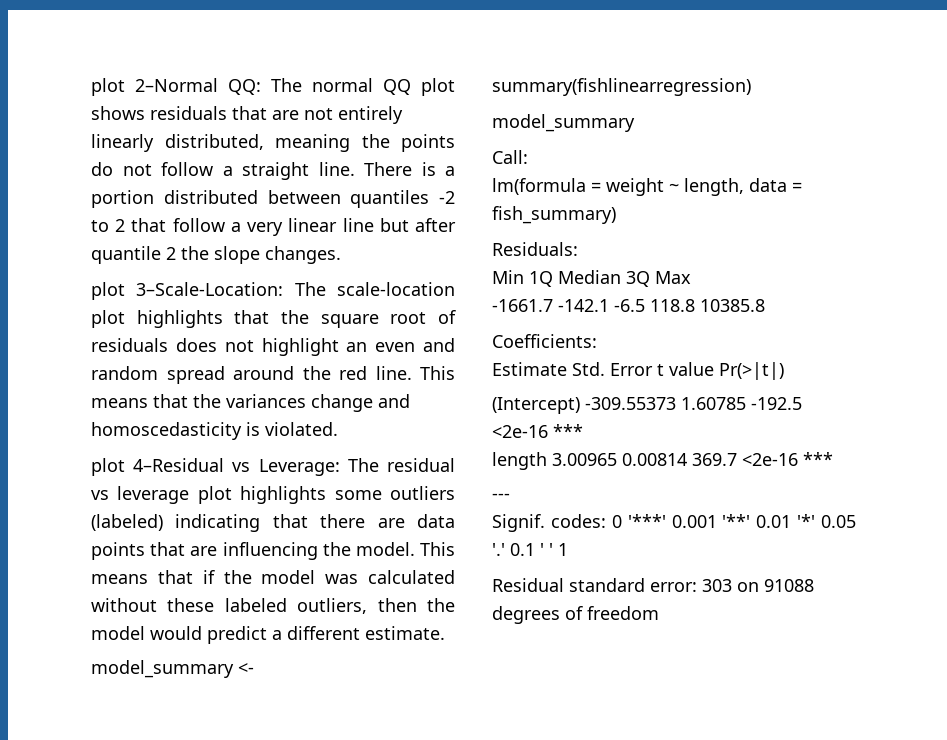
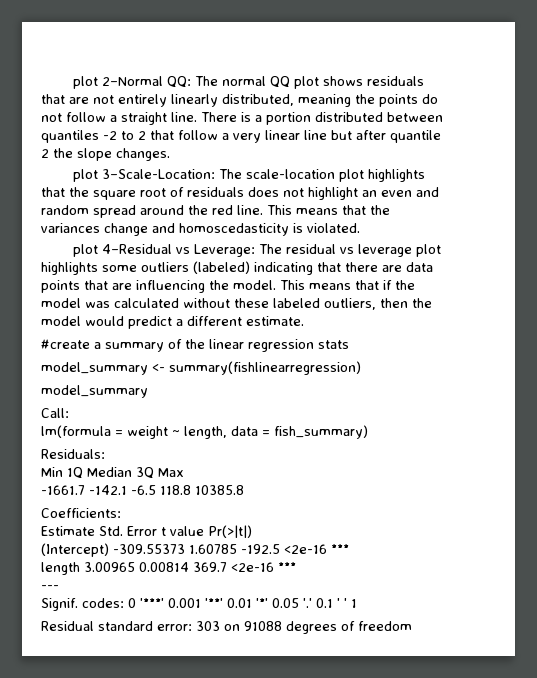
(445, 633) none -> [41,339,349,352] // #create a summary of the linear regression stats

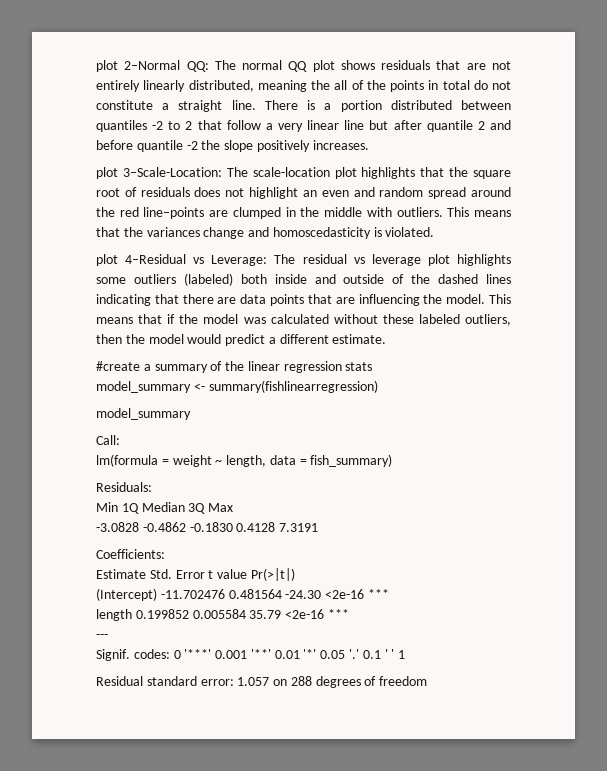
[379,94,418,107] points -> [334,80,470,92] all of the points in total
[66,112,106,122] follow -> [96,100,153,110] constitute
[53,148,170,161] the slope changes. -> [490,120,512,130] [96,140,369,152] and before quantile -2 the slope positively increases.
[237,205,263,215] line. -> [143,207,443,219] line–points are clumped in the middle with outliers.
(250, 267) none -> [240,274,511,284] both inside and outside of the dashed lines
[41,485,244,495] -1661.7 -142.1 -6.5 118.8 10385.8 -> [96,522,319,532] -3.0828 -0.4862 -0.1830 0.4128 7.3191
[113,544,280,554] -309.55373 1.60785 -192.5 -> [160,589,322,599] -11.702476 0.481564 -24.30
[84,562,227,572] 3.00965 0.00814 369.7 -> [135,609,282,619] 0.199852 0.005584 35.79
[196,621,282,631] 303 on 91088 -> [237,676,312,686] 1.057 on 288

